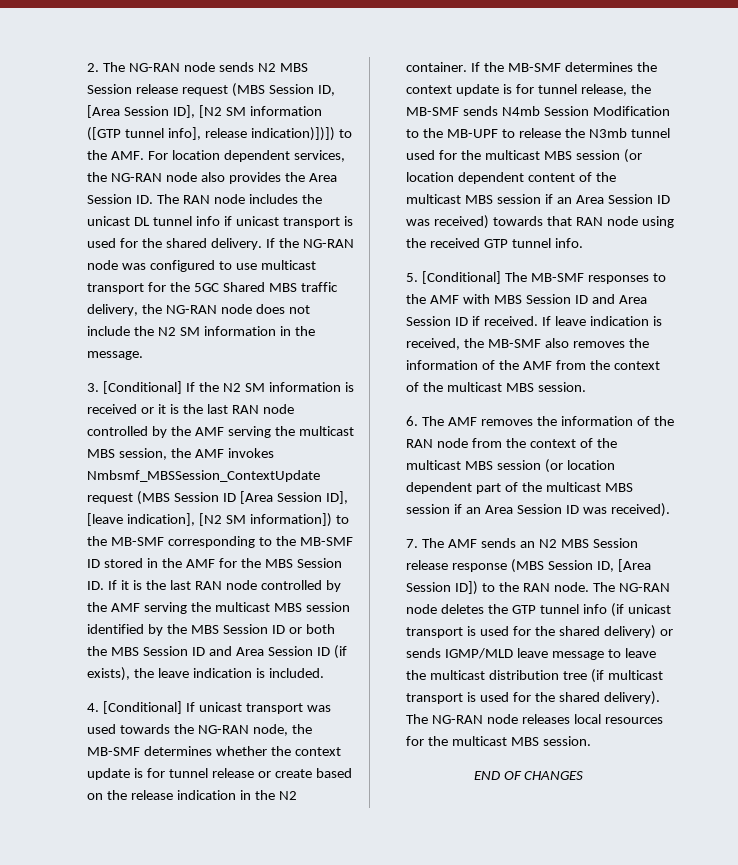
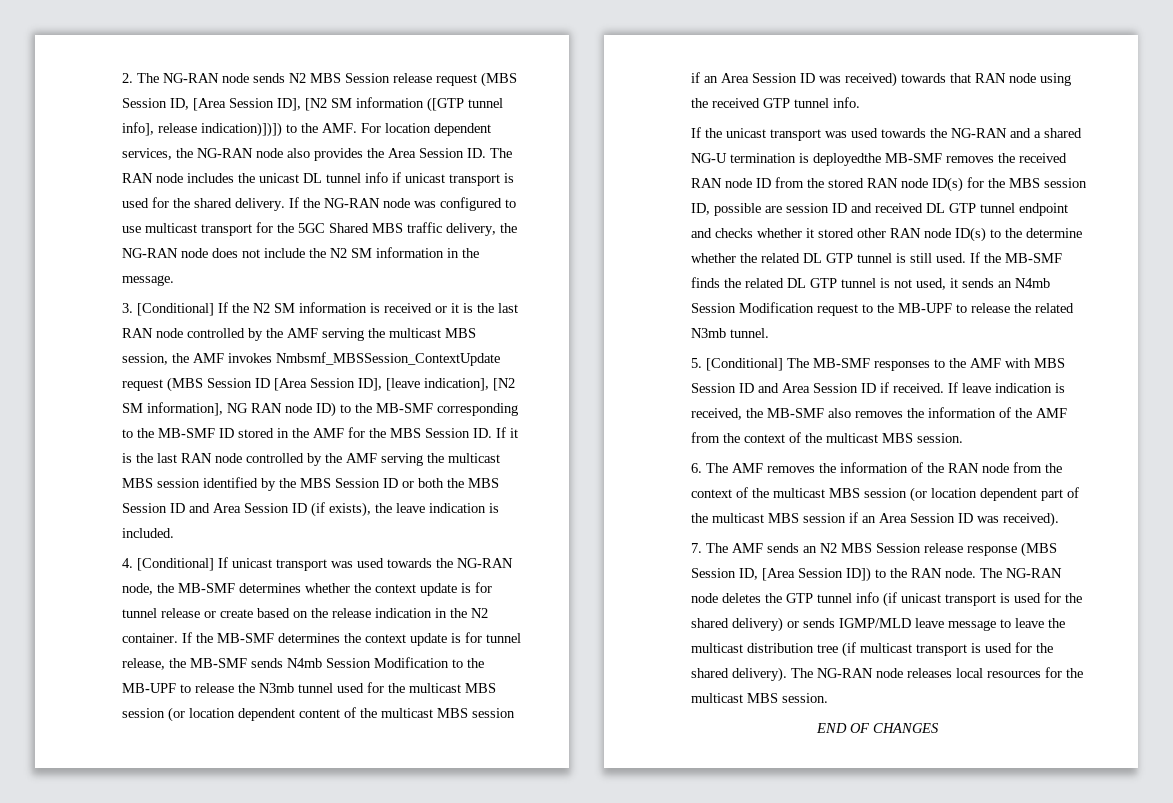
[249,513,332,527] information]) -> [146,402,336,417] information], NG RAN node ID)
(583, 243) none -> [690,127,1082,141] [690,153,1067,166] [690,177,1087,192] [690,203,1068,216] [690,227,1082,242] [690,252,1062,263] [690,277,1050,290] [690,302,1074,316] [690,328,769,338] // If the unicast transport was used towards the NG-RAN and a shared NG-U termination is deployedthe MB-SMF removes the received RAN node ID from the stored RAN node ID(s) for the MBS session ID, possible are session ID and received DL GTP tunnel endpoint and checks whether it stored other RAN node ID(s) to the determine whether the related DL GTP tunnel is still used. If the MB-SMF finds the related DL GTP tunnel is not used, it sends an N4mb Session Modification request to the MB-UPF to release the related N3mb tunnel.

